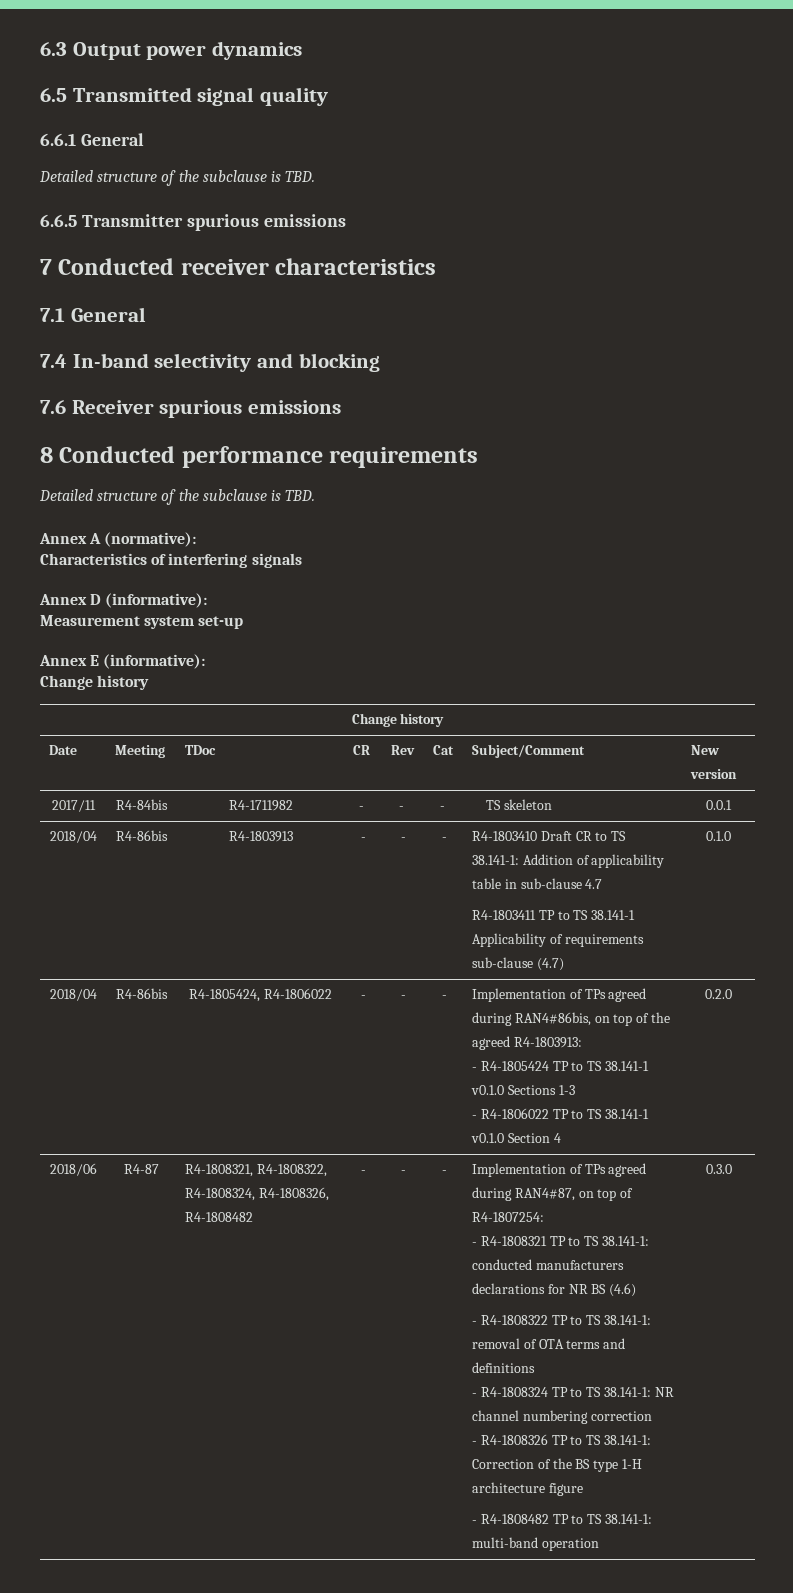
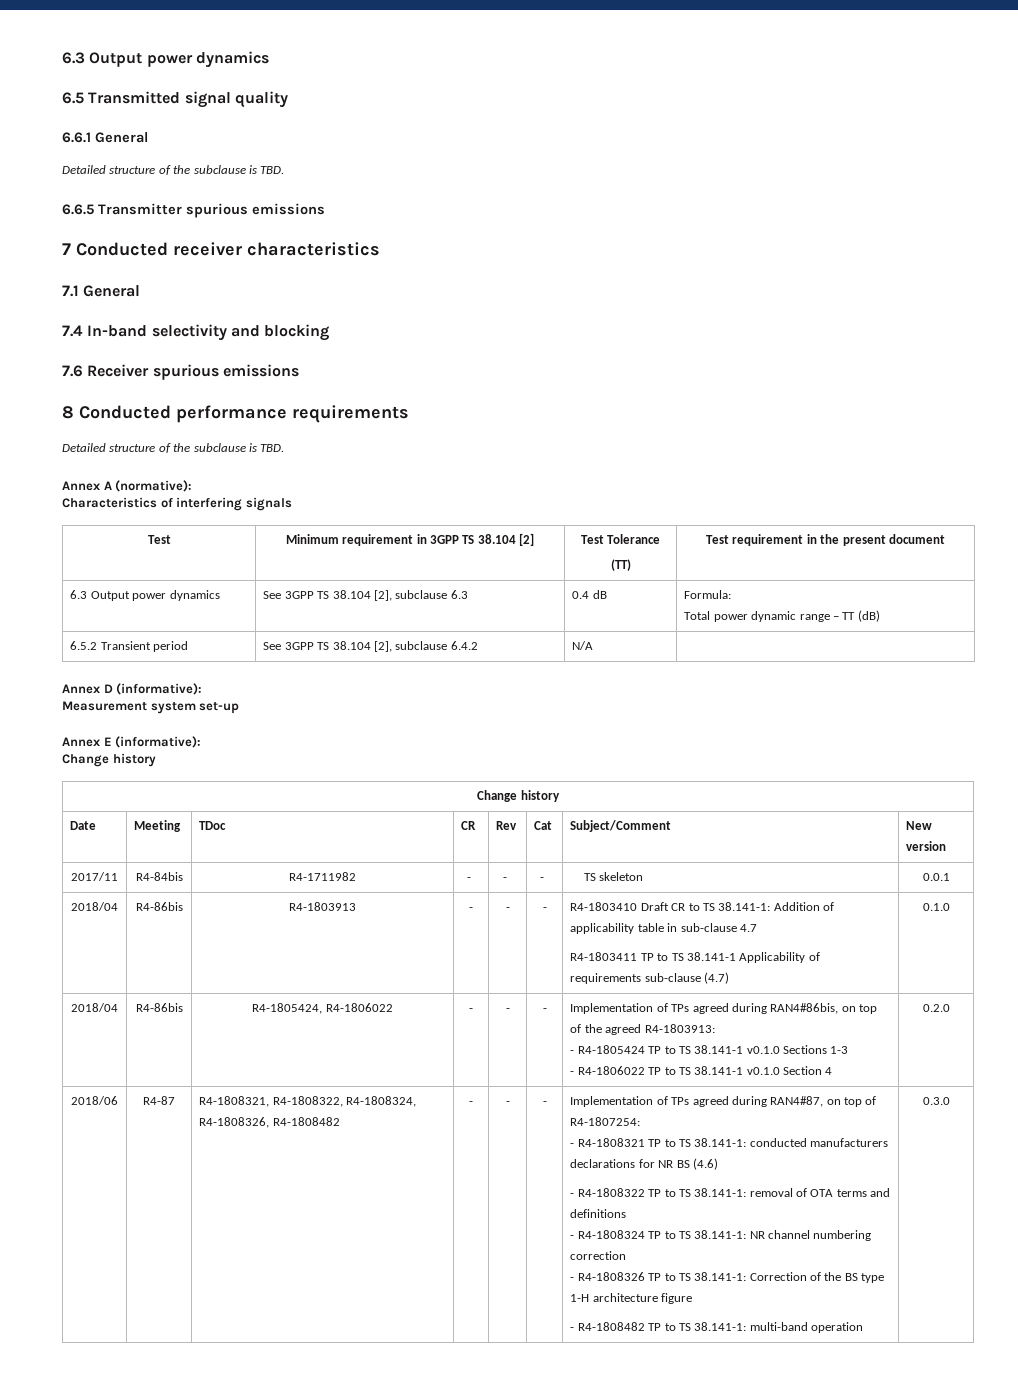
(302, 560) none -> [147,535,171,544] [285,533,535,546] [580,534,661,544] [610,559,631,571] [706,534,945,546] [70,590,220,601] [263,590,468,601] [572,590,607,599] [684,590,732,599] [684,610,880,622] [70,641,189,652] [263,641,478,652] [572,641,594,650] // Test | Minimum requirement in 3GPP TS 38.104 [2] | Test Tolerance // (TT) | Test requirement in the present document // 6.3 Output power dynamics | See 3GPP TS 38.104 [2], subclause 6.3 | 0.4 dB | Formula: // Total power dynamic range – TT (dB) // 6.5.2 Transient period | See 3GPP TS 38.104 [2], subclause 6.4.2 | N/A |

